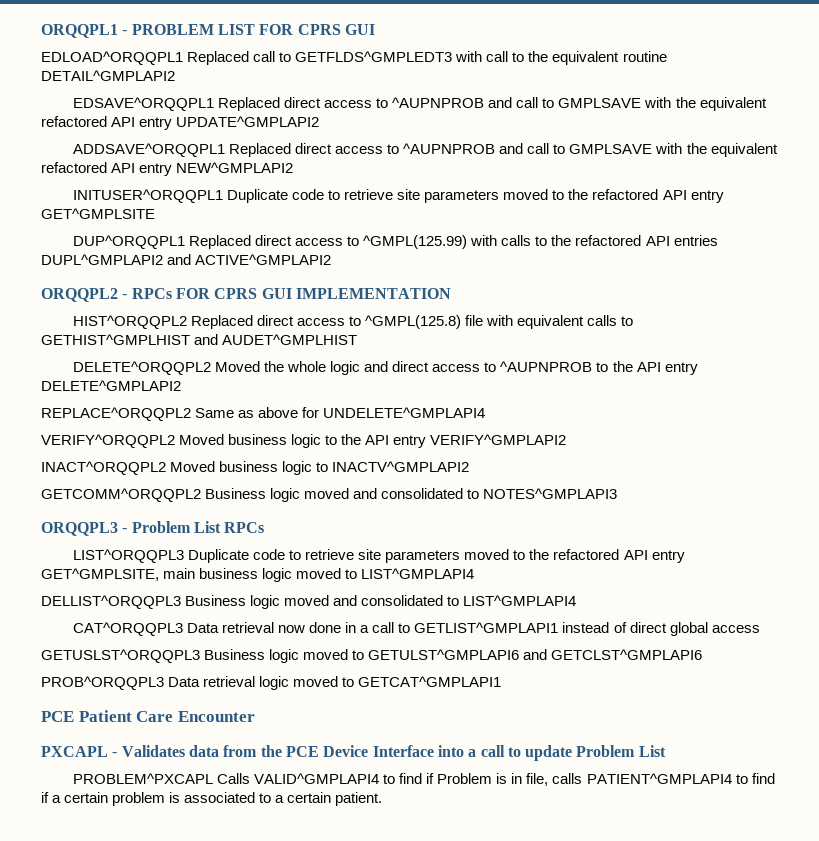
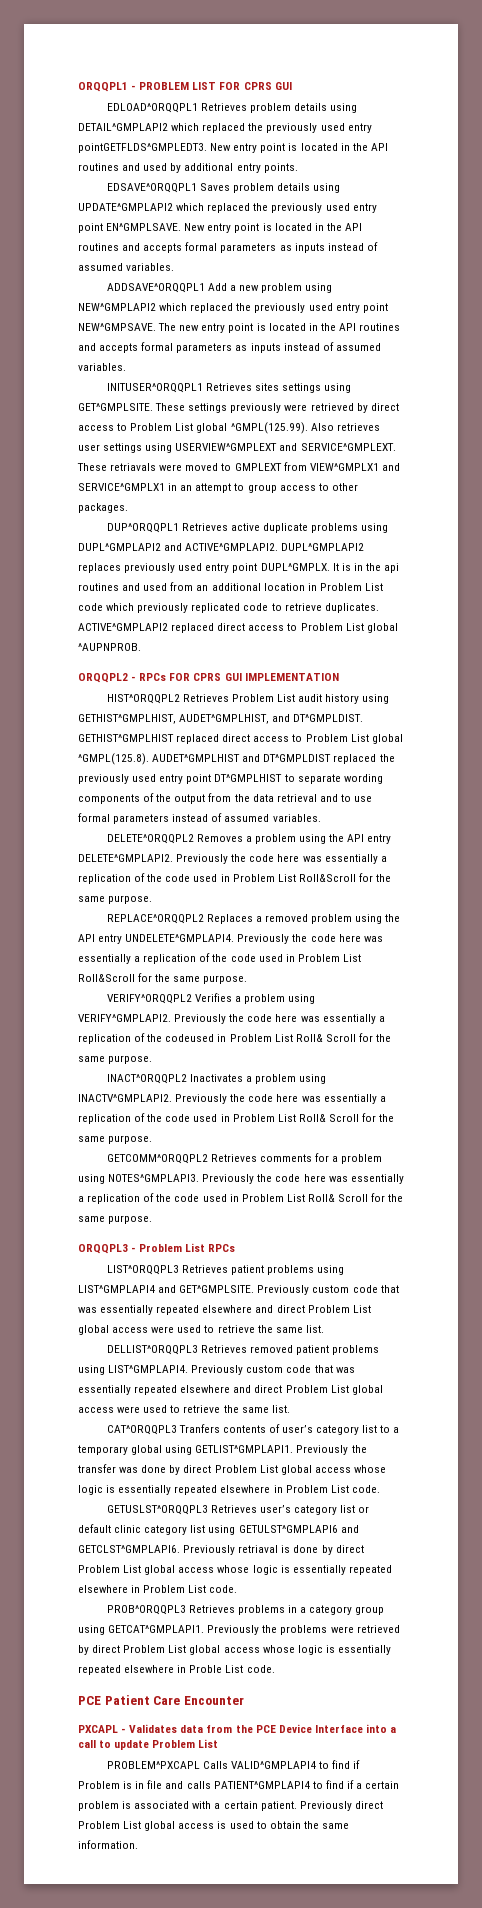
[187,51,667,65] [41,70,175,81] [72,97,767,111] [41,116,320,130] [72,143,778,157] [41,162,294,176] [72,189,724,203] [41,208,155,219] [72,235,718,249] [41,254,332,265] Replaced call to GETFLDS^GMPLEDT3 with call to the equivalent routine DETAIL^GMPLAPI2 // EDSAVE^ORQQPL1 Replaced direct access to ^AUPNPROB and call to GMPLSAVE with the equivalent refactored API entry UPDATE^GMPLAPI2 // ADDSAVE^ORQQPL1 Replaced direct access to ^AUPNPROB and call to GMPLSAVE with the equivalent refactored API entry NEW^GMPLAPI2 // INITUSER^ORQQPL1 Duplicate code to retrieve site parameters moved to the refactored API entry GET^GMPLSITE // DUP^ORQQPL1 Replaced direct access to ^GMPL(125.99) with calls to the refactored API entries DUPL^GMPLAPI2 and ACTIVE^GMPLAPI2 -> [200,103,358,113] [78,123,372,133] [78,143,388,153] [78,163,298,173] [106,183,341,193] [78,203,377,213] [78,223,362,233] [78,242,378,253] [78,263,175,271] [106,283,333,293] [78,303,388,313] [78,323,401,333] [78,342,381,353] [78,363,126,371] [106,383,352,393] [78,403,399,413] [78,422,380,434] [78,443,396,453] [77,462,400,471] [78,483,358,493] [78,503,128,513] [106,523,389,533] [78,543,365,551] [78,563,400,573] [78,582,383,591] [78,603,379,613] [78,623,398,633] [78,643,141,651] Retrieves problem details using DETAIL^GMPLAPI2 which replaced the previously used entry pointGETFLDS^GMPLEDT3. New entry point is located in the API routines and used by additional entry points. // EDSAVE^ORQQPL1 Saves problem details using UPDATE^GMPLAPI2 which replaced the previously used entry point EN^GMPLSAVE. New entry point is located in the API routines and accepts formal parameters as inputs instead of assumed variables. // ADDSAVE^ORQQPL1 Add a new problem using NEW^GMPLAPI2 which replaced the previously used entry point NEW^GMPSAVE. The new entry point is located in the API routines and accepts formal parameters as inputs instead of assumed variables. // INITUSER^ORQQPL1 Retrieves sites settings using GET^GMPLSITE. These settings previously were retrieved by direct access to Problem List global ^GMPL(125.99). Also retrieves user settings using USERVIEW^GMPLEXT and SERVICE^GMPLEXT. These retriavals were moved to GMPLEXT from VIEW^GMPLX1 and SERVICE^GMPLX1 in an attempt to group access to other packages. // DUP^ORQQPL1 Retrieves active duplicate problems using DUPL^GMPLAPI2 and ACTIVE^GMPLAPI2. DUPL^GMPLAPI2 replaces previously used entry point DUPL^GMPLX. It is in the api routines and used from an additional location in Problem List code which previously replicated code to retrieve duplicates. ACTIVE^GMPLAPI2 replaced direct access to Problem List global ^AUPNPROB.
[191,315,634,329] [41,334,358,345] [72,361,698,375] [41,380,181,391] [41,407,486,421] [41,434,567,448] [41,461,470,475] [41,488,618,502] Replaced direct access to ^GMPL(125.8) file with equivalent calls to GETHIST^GMPLHIST and AUDET^GMPLHIST // DELETE^ORQQPL2 Moved the whole logic and direct access to ^AUPNPROB to the API entry DELETE^GMPLAPI2 // REPLACE^ORQQPL2 Same as above for UNDELETE^GMPLAPI4 // VERIFY^ORQQPL2 Moved business logic to the API entry VERIFY^GMPLAPI2 // INACT^ORQQPL2 Moved business logic to INACTV^GMPLAPI2 // GETCOMM^ORQQPL2 Business logic moved and consolidated to NOTES^GMPLAPI3 -> [182,694,390,704] [78,714,364,724] [78,734,403,744] [78,753,395,765] [78,774,383,784] [78,793,373,804] [78,813,321,824] [106,834,392,844] [78,854,387,864] [78,873,392,884] [78,895,153,904] [106,914,401,924] [78,934,383,944] [78,953,361,964] [78,973,248,984] [106,993,316,1004] [78,1014,385,1024] [78,1033,392,1044] [78,1055,153,1064] [106,1074,327,1084] [78,1094,386,1104] [78,1113,395,1124] [78,1135,153,1144] [106,1153,383,1164] [78,1174,404,1184] [78,1193,404,1204] [78,1215,153,1224] Retrieves Problem List audit history using GETHIST^GMPLHIST, AUDET^GMPLHIST, and DT^GMPLDIST. GETHIST^GMPLHIST replaced direct access to Problem List global ^GMPL(125.8). AUDET^GMPLHIST and DT^GMPLDIST replaced the previously used entry point DT^GMPLHIST to separate wording components of the output from the data retrieval and to use formal parameters instead of assumed variables. // DELETE^ORQQPL2 Removes a problem using the API entry DELETE^GMPLAPI2. Previously the code here was essentially a replication of the code used in Problem List Roll&Scroll for the same purpose. // REPLACE^ORQQPL2 Replaces a removed problem using the API entry UNDELETE^GMPLAPI4. Previously the code here was essentially a replication of the code used in Problem List Roll&Scroll for the same purpose. // VERIFY^ORQQPL2 Verifies a problem using VERIFY^GMPLAPI2. Previously the code here was essentially a replication of the codeused in Problem List Roll& Scroll for the same purpose. // INACT^ORQQPL2 Inactivates a problem using INACTV^GMPLAPI2. Previously the code here was essentially a replication of the code used in Problem List Roll& Scroll for the same purpose. // GETCOMM^ORQQPL2 Retrieves comments for a problem using NOTES^GMPLAPI3. Previously the code here was essentially a replication of the code used in Problem List Roll& Scroll for the same purpose.
[188,549,685,563] [41,568,475,582] [41,595,577,609] [72,622,760,636] [41,649,703,663] [41,676,502,690] Duplicate code to retrieve site parameters moved to the refactored API entry GET^GMPLSITE, main business logic moved to LIST^GMPLAPI4 // DELLIST^ORQQPL3 Business logic moved and consolidated to LIST^GMPLAPI4 // CAT^ORQQPL3 Data retrieval now done in a call to GETLIST^GMPLAPI1 instead of direct global access // GETUSLST^ORQQPL3 Business logic moved to GETULST^GMPLAPI6 and GETCLST^GMPLAPI6 // PROB^ORQQPL3 Data retrieval logic moved to GETCAT^GMPLAPI1 -> [181,1265,345,1275] [78,1285,399,1295] [78,1305,371,1315] [78,1325,324,1335] [106,1345,380,1355] [78,1365,355,1375] [78,1385,383,1395] [78,1405,290,1413] [106,1424,400,1435] [78,1445,367,1455] [78,1464,386,1475] [78,1485,380,1495] [106,1505,370,1515] [78,1524,359,1535] [78,1545,364,1555] [78,1565,392,1575] [78,1585,238,1593] [106,1605,385,1615] [78,1625,400,1635] [78,1645,391,1655] [78,1665,275,1675] Retrieves patient problems using LIST^GMPLAPI4 and GET^GMPLSITE. Previously custom code that was essentially repeated elsewhere and direct Problem List global access were used to retrieve the same list. // DELLIST^ORQQPL3 Retrieves removed patient problems using LIST^GMPLAPI4. Previously custom code that was essentially repeated elsewhere and direct Problem List global access were used to retrieve the same list. // CAT^ORQQPL3 Tranfers contents of user’s category list to a temporary global using GETLIST^GMPLAPI1. Previously the transfer was done by direct Problem List global access whose logic is essentially repeated elsewhere in Problem List code. // GETUSLST^ORQQPL3 Retrieves user’s category list or default clinic category list using GETULST^GMPLAPI6 and GETCLST^GMPLAPI6. Previously retriaval is done by direct Problem List global access whose logic is essentially repeated elsewhere in Problem List code. // PROB^ORQQPL3 Retrieves problems in a category group using GETCAT^GMPLAPI1. Previously the problems were retrieved by direct Problem List global access whose logic is essentially repeated elsewhere in Proble List code.
[526,773,549,786] file, -> [147,1780,184,1789] file and
[259,793,272,803] to -> [192,1801,212,1809] with
(383, 799) none -> [299,1801,383,1811] [78,1821,349,1831] [78,1840,138,1849] Previously direct Problem List global access is used to obtain the same information.

